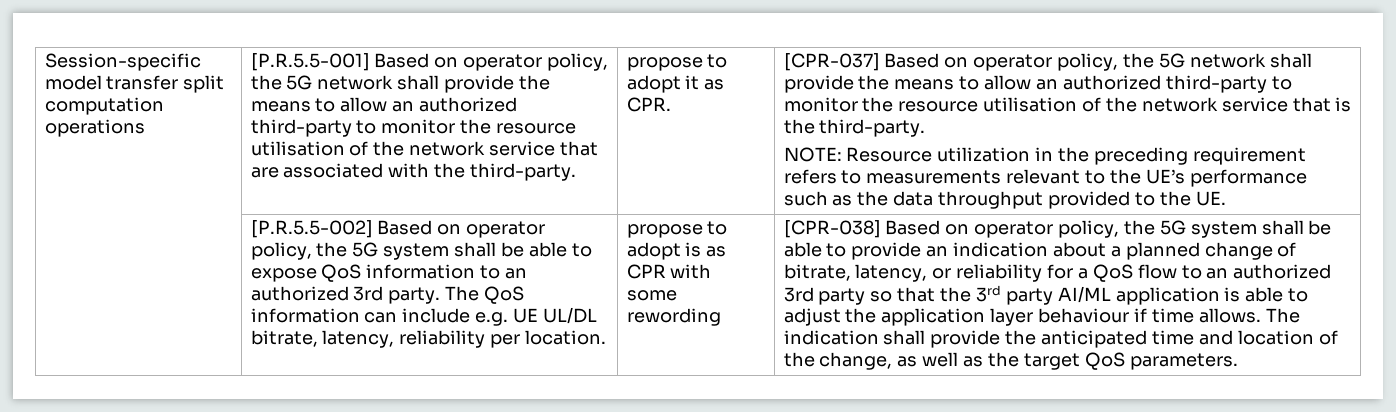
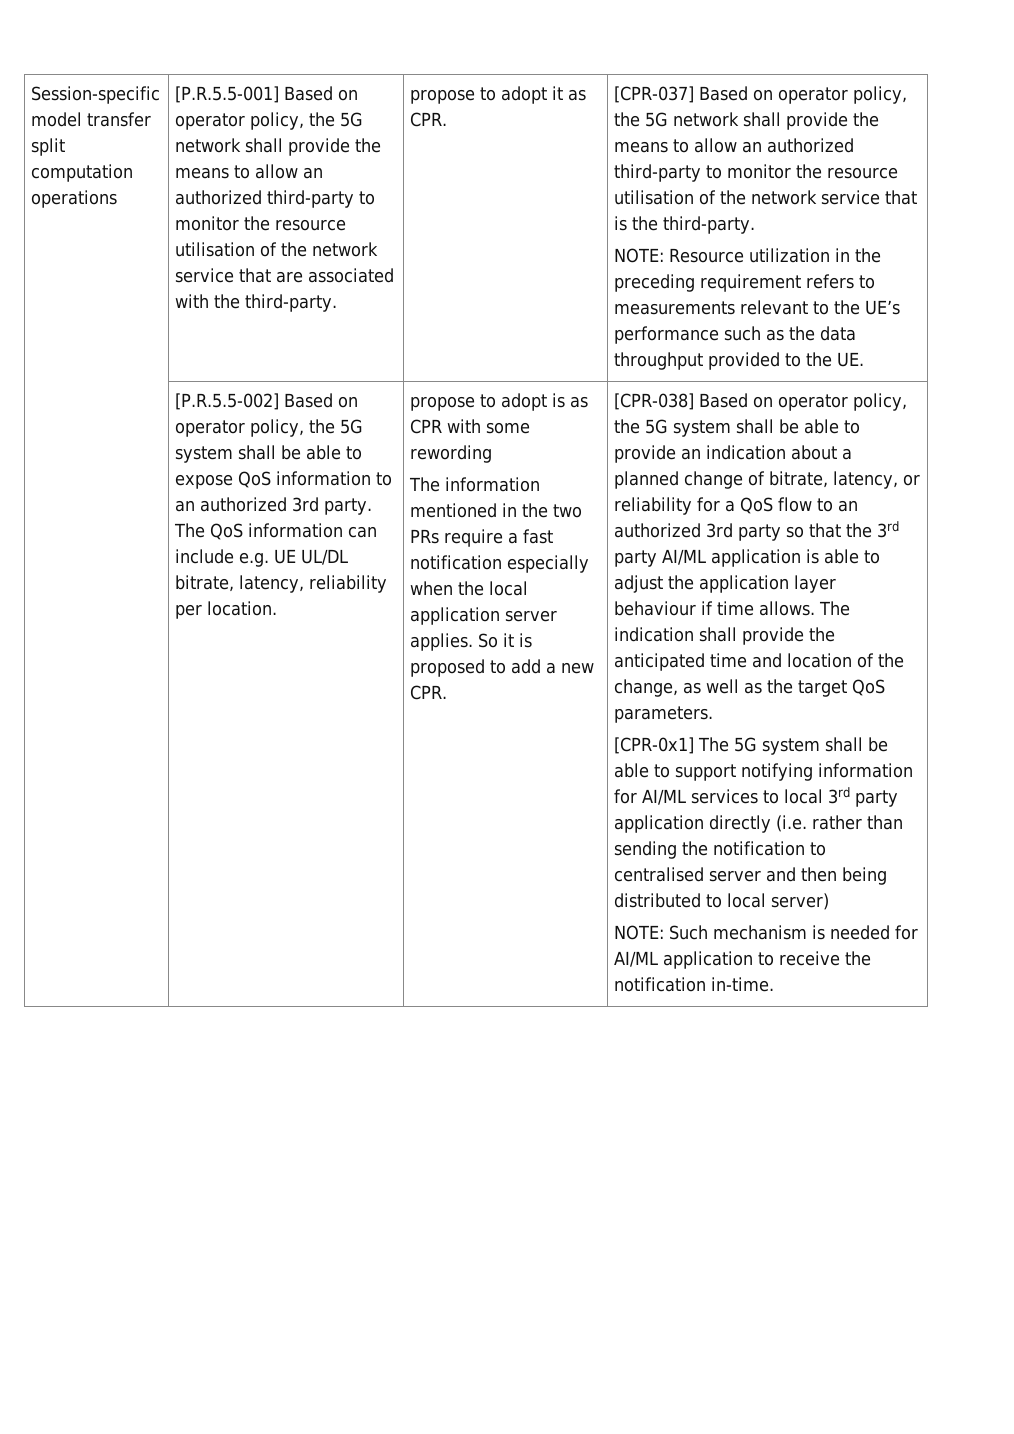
(721, 317) none -> [409,477,541,492] [410,503,583,518] [410,529,554,547] [410,555,590,573] [410,581,529,596] [410,607,558,625] [410,633,533,651] [410,659,595,677] [410,685,448,700] // The information mentioned in the two PRs require a fast notification especially when the local application server applies. So it is proposed to add a new CPR.
(1238, 361) none -> [614,737,889,755] [614,763,914,781] [614,787,899,807] [614,815,904,833] [614,841,827,859] [614,867,888,885] [614,893,830,910] [614,925,919,940] [614,951,872,969] [614,977,775,992] // [CPR-0x1] The 5G system shall be able to support notifying information for AI/ML services to local 3rd party application directly (i.e. rather than sending the notification to centralised server and then being distributed to local server) // NOTE: Such mechanism is needed for AI/ML application to receive the notification in-time.

